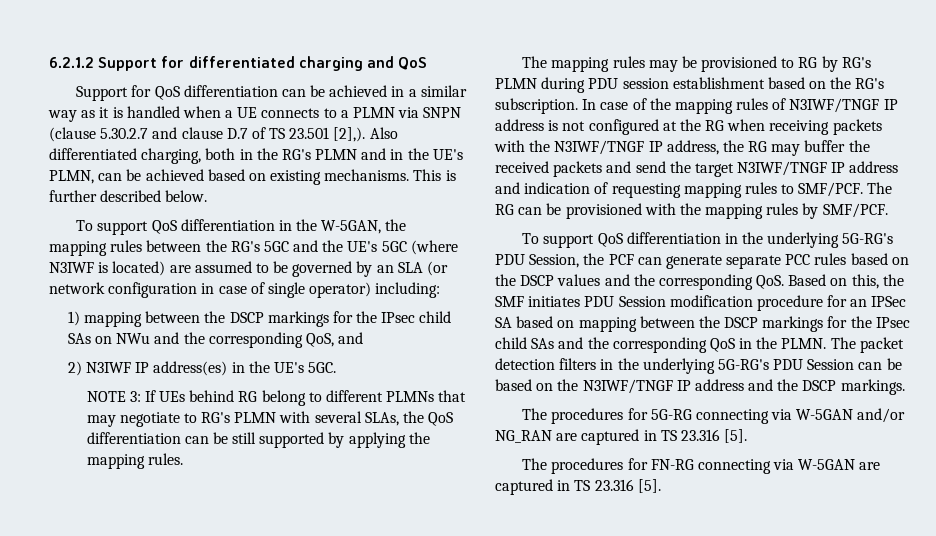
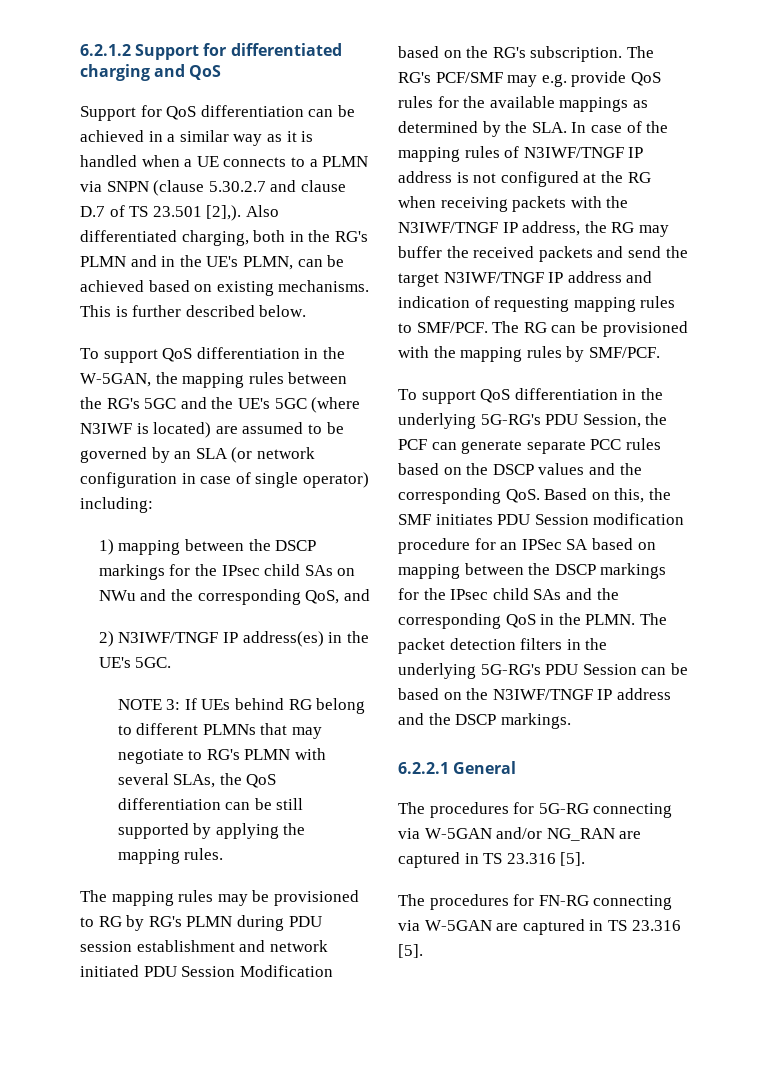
[85,362,131,373] N3IWF -> [118,632,219,643] N3IWF/TNGF
(765, 83) none -> [239,940,328,952] [80,965,333,977] and network initiated PDU Session Modification
(578, 106) none -> [626,46,654,58] [398,71,661,87] [398,96,648,112] [398,121,567,137] The RG's PCF/SMF may e.g. provide QoS rules for the available mappings as determined by the SLA.
(905, 387) none -> [398,761,517,774] // 6.2.2.1 General

